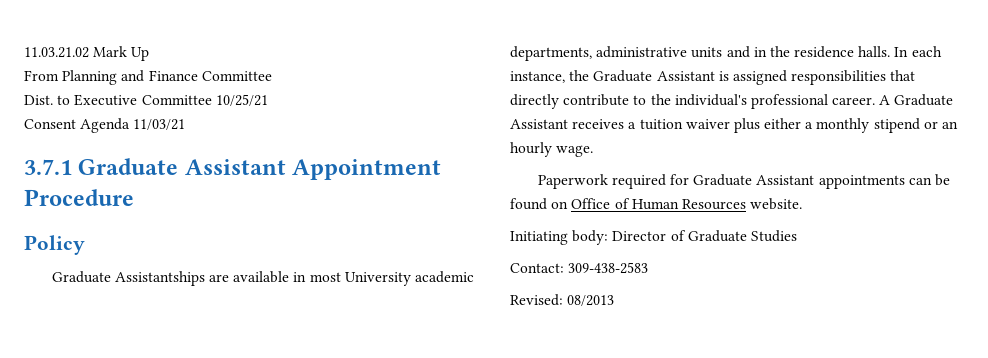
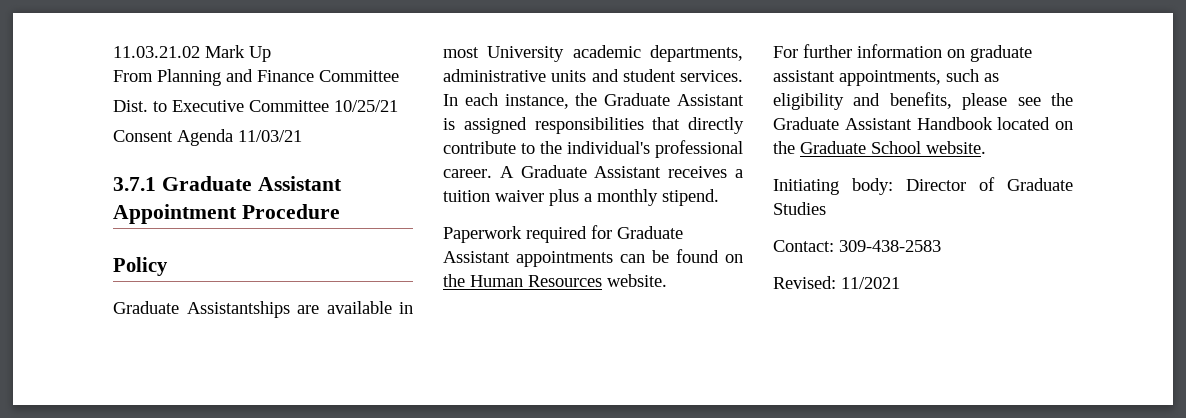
[753,46,891,58] in the residence halls. -> [622,69,743,82] student services.
[764,118,802,129] either -> (579, 197) none
[873,118,959,133] [510,142,594,157] stipend or an hourly wage. -> [662,189,719,206] stipend.
[571,198,630,209] Office of -> [443,274,465,287] the
(803, 204) none -> [773,44,1032,62] [773,69,999,86] [773,92,1073,110] [773,117,1073,130] [773,141,986,154] // For further information on graduate assistant appointments, such as eligibility and benefits, please see the Graduate Assistant Handbook located on the Graduate School website.
[567,295,615,306] 08/2013 -> [841,277,900,289] 11/2021

